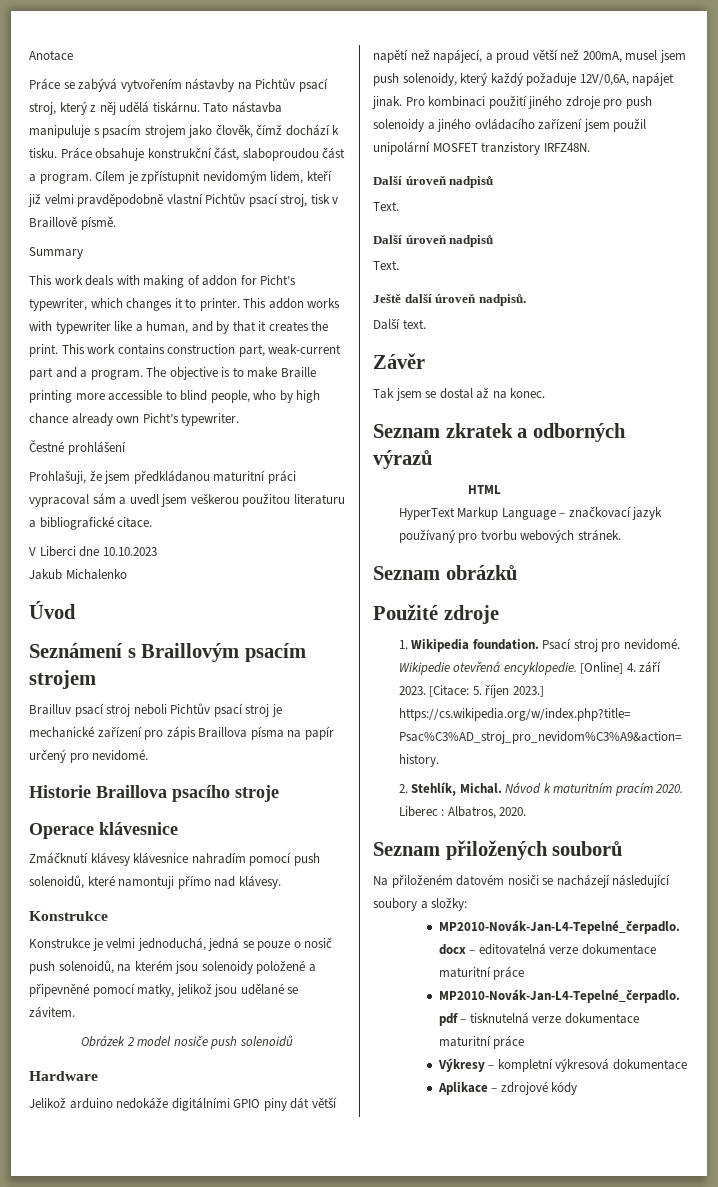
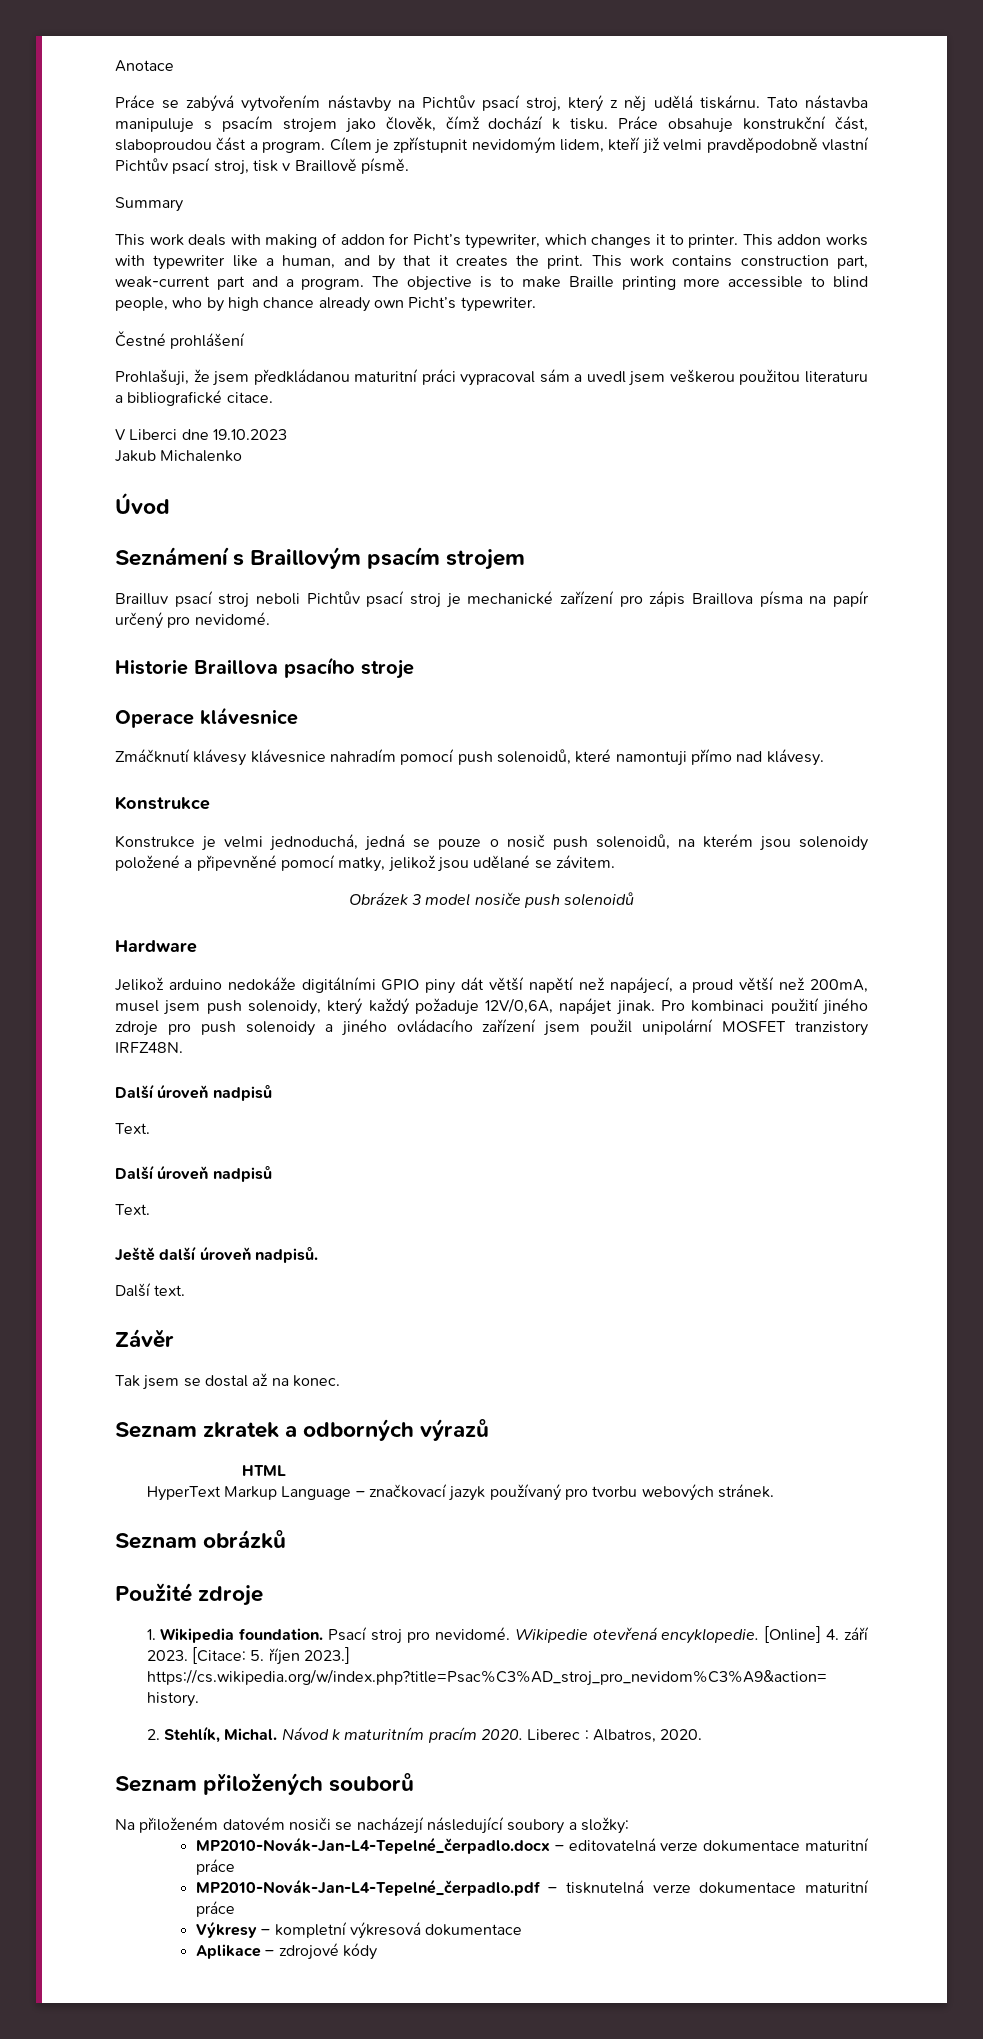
[102,547,157,556] 10.10.2023 -> [212,429,287,440] 19.10.2023
[126,1037,134,1046] 2 -> [412,894,422,905] 3

